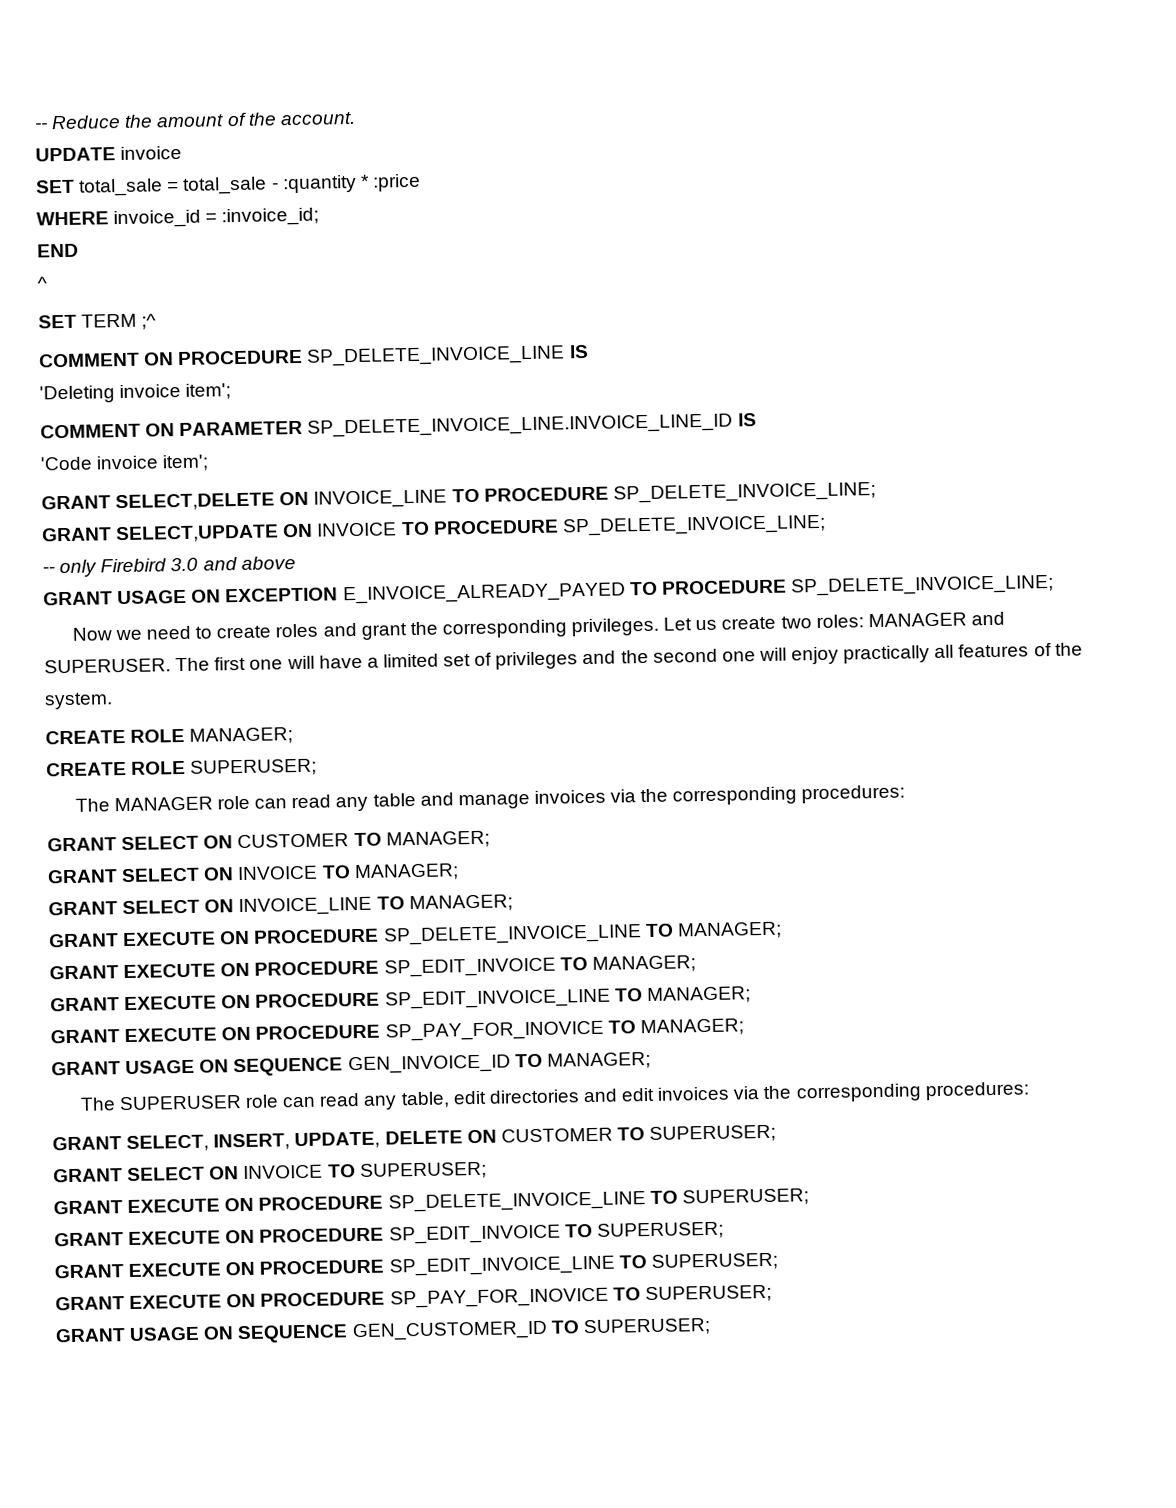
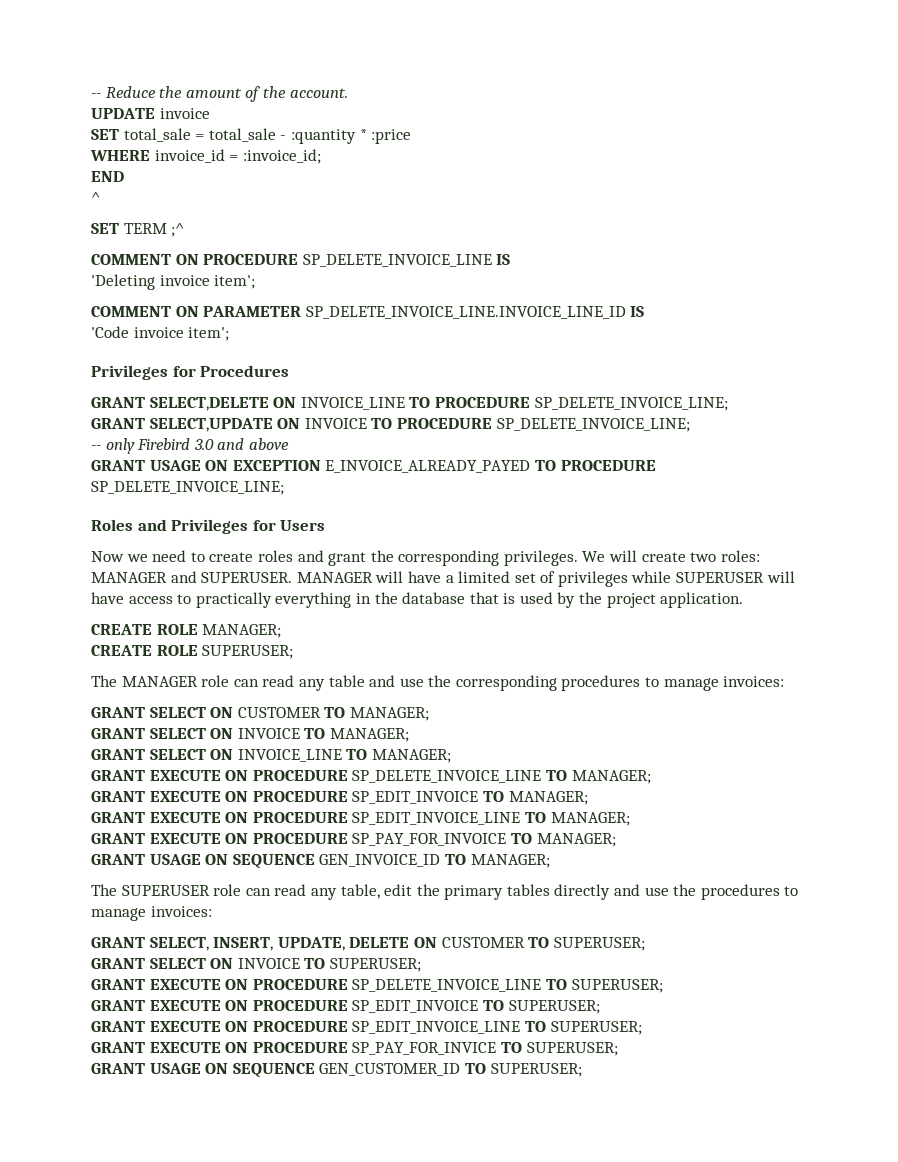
(210, 463) none -> [91,365,290,380] // Privileges for Procedures
(1054, 585) none -> [91,519,326,534] // Roles and Privileges for Users
[663,617,718,631] Let us -> [582,550,638,562] We will
[175,656,284,672] The first one -> [296,572,373,583] MANAGER
[582,642,1083,665] [44,692,113,710] and the second one will enjoy practically all features of the system. -> [631,571,795,583] [91,592,744,608] while SUPERUSER will have access to practically everything in the database that is used by the project application.
[457,784,906,810] manage invoices via the corresponding procedures: -> [399,675,785,691] use the corresponding procedures to manage invoices:
[384,1020,604,1042] SP_PAY_FOR_INOVICE -> [352,833,507,846] SP_PAY_FOR_INVOICE
[488,1081,1030,1104] directories and edit invoices via the corresponding procedures: -> [416,884,799,900] [91,906,212,921] the primary tables directly and use the procedures to manage invoices:
[389,1287,609,1309] SP_PAY_FOR_INOVICE -> [352,1042,497,1055] SP_PAY_FOR_INVICE

